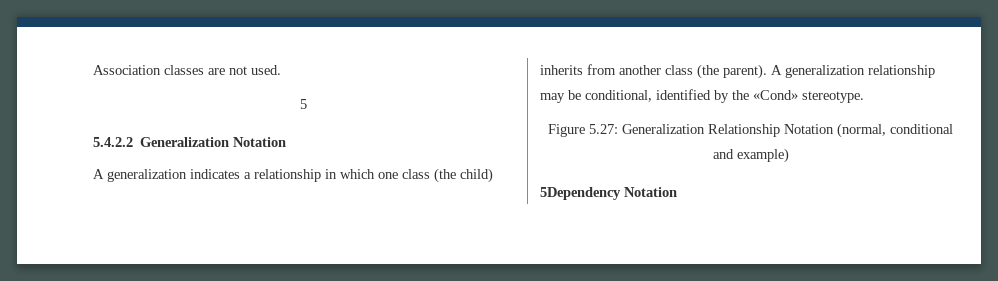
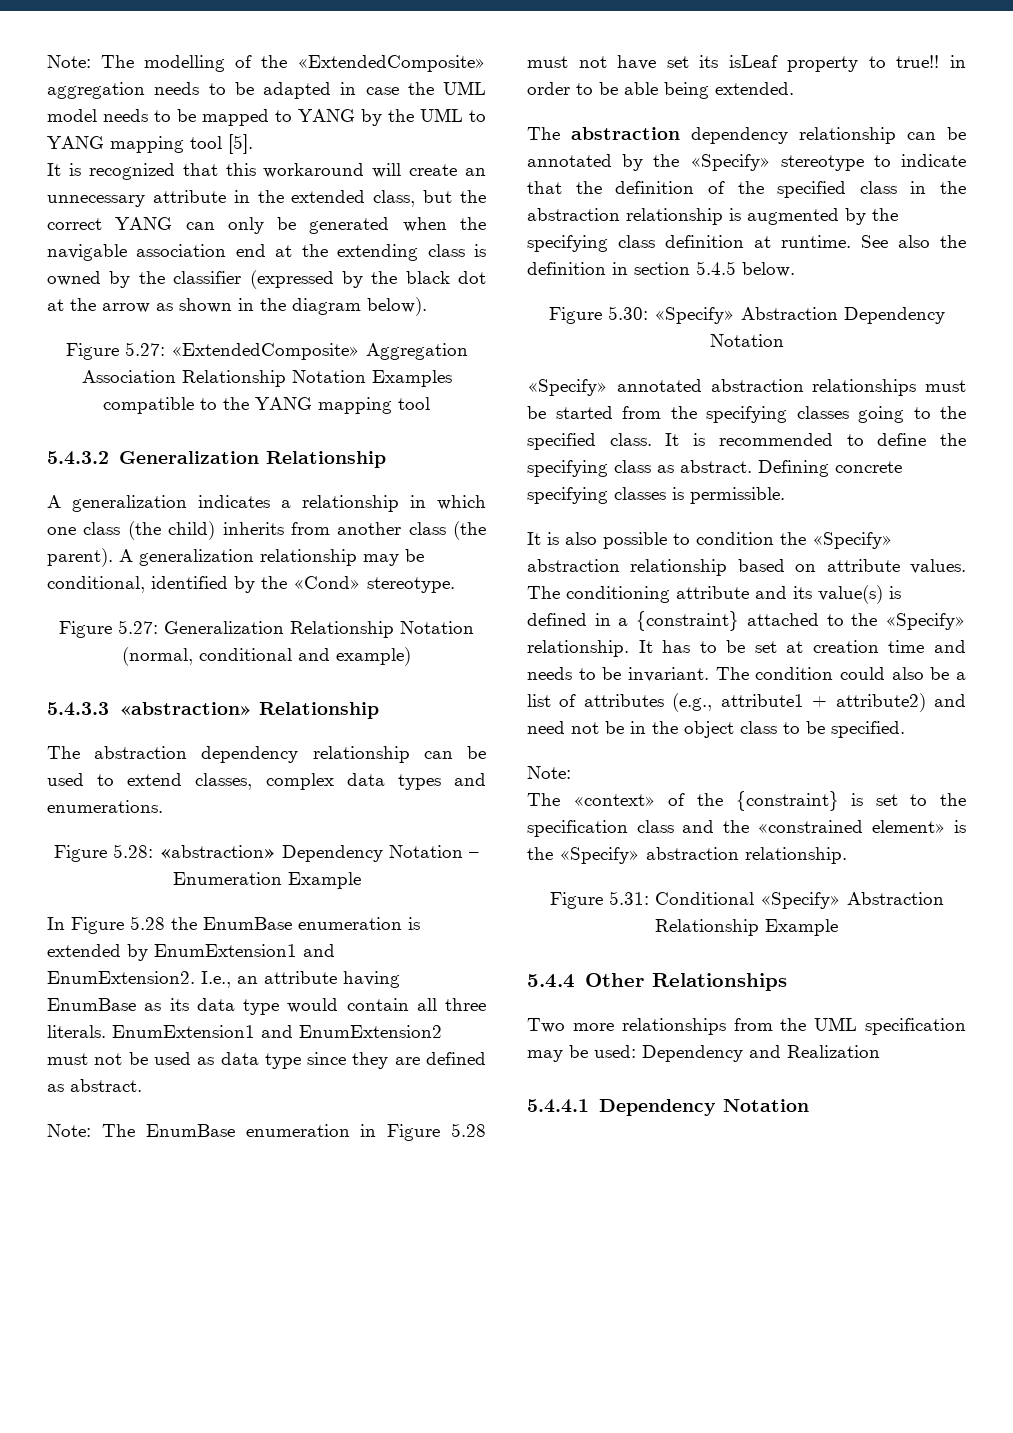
[93,65,281,75] [300,99,307,109] [93,137,287,147] Association classes are not used. // 5 // 5.4.2.2 Generalization Notation -> [47,55,486,72] [47,81,486,99] [47,108,486,126] [47,134,253,154] [47,163,486,180] [47,190,486,207] [47,217,486,234] [47,244,486,261] [47,270,486,289] [47,297,427,316] [65,342,468,360] [81,370,452,387] [103,397,430,414] [47,451,386,468] Note: The modelling of the «ExtendedComposite» aggregation needs to be adapted in case the UML model needs to be mapped to YANG by the UML to YANG mapping tool [5]. // It is recognized that this workaround will create an unnecessary attribute in the extended class, but the correct YANG can only be generated when the navigable association end at the extending class is owned by the classifier (expressed by the black dot at the arrow as shown in the diagram below). // Figure 5.27: «ExtendedComposite» Aggregation Association Relationship Notation Examples compatible to the YANG mapping tool // 5.4.3.2 Generalization Relationship
[540,187,621,200] 5Dependency -> [47,702,379,719] [47,746,486,763] [47,773,487,790] [47,800,163,813] [54,844,479,862] [172,872,361,889] [47,916,420,934] [47,944,335,961] [47,971,400,988] [47,998,486,1015] [47,1025,442,1038] [47,1052,487,1069] [47,1079,142,1092] [47,1123,486,1141] [527,55,966,72] [527,82,794,99] [527,127,966,144] [527,154,966,171] [527,181,966,198] [527,208,898,225] [527,235,966,252] [527,261,795,277] [548,306,945,324] [709,334,784,347] [527,379,966,396] [527,406,966,423] [527,433,966,450] [527,460,902,477] [527,487,785,504] [527,532,893,549] [527,559,966,576] [527,585,901,604] [527,611,966,631] [527,640,966,657] [527,667,966,682] [527,693,966,712] [527,721,905,738] [527,766,571,779] [527,791,966,811] [527,820,966,837] [527,847,847,864] [549,891,944,909] [655,919,838,936] [527,973,787,991] [527,1017,966,1035] [527,1045,880,1062] [527,1099,716,1116] 5.4.3.3 «abstraction» Relationship // The abstraction dependency relationship can be used to extend classes, complex data types and enumerations. // Figure 5.28: «abstraction» Dependency Notation – Enumeration Example // In Figure 5.28 the EnumBase enumeration is extended by EnumExtension1 and EnumExtension2. I.e., an attribute having EnumBase as its data type would contain all three literals. EnumExtension1 and EnumExtension2 must not be used as data type since they are defined as abstract. // Note: The EnumBase enumeration in Figure 5.28 must not have set its isLeaf property to true!! in order to be able being extended. // The abstraction dependency relationship can be annotated by the «Specify» stereotype to indicate that the definition of the specified class in the abstraction relationship is augmented by the specifying class definition at runtime. See also the definition in section 5.4.5 below. // Figure 5.30: «Specify» Abstraction Dependency Notation // «Specify» annotated abstraction relationships must be started from the specifying classes going to the specified class. It is recommended to define the specifying class as abstract. Defining concrete specifying classes is permissible. // It is also possible to condition the «Specify» abstraction relationship based on attribute values. The conditioning attribute and its value(s) is defined in a {constraint} attached to the «Specify» relationship. It has to be set at creation time and needs to be invariant. The condition could also be a list of attributes (e.g., attribute1 + attribute2) and need not be in the object class to be specified. // Note: // The «context» of the {constraint} is set to the specification class and the «constrained element» is the «Specify» abstraction relationship. // Figure 5.31: Conditional «Specify» Abstraction Relationship Example // 5.4.4 Other Relationships // Two more relationships from the UML specification may be used: Dependency and Realization // 5.4.4.1 Dependency

